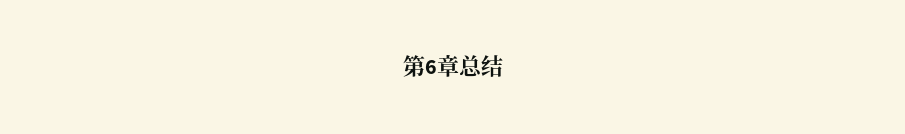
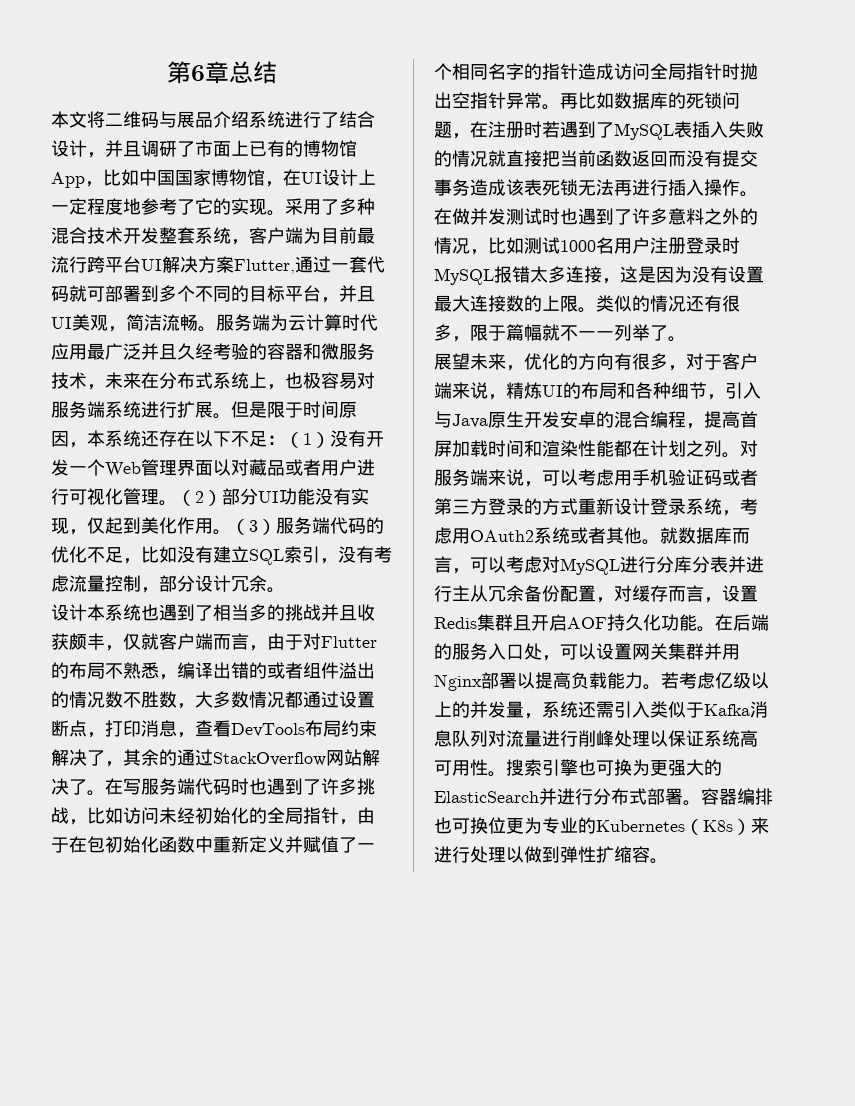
(503, 66) none -> [51,111,375,128] [51,140,357,158] [51,169,376,188] [51,198,375,216] [51,227,375,245] [51,256,385,274] [51,285,375,303] [51,314,378,332] [51,343,375,360] [51,372,375,390] [51,401,357,419] [51,430,384,448] [51,459,375,477] [51,488,369,506] [51,517,384,535] [51,546,392,565] [51,575,285,593] [51,604,375,621] [51,633,377,651] [51,662,375,680] [51,691,375,709] [51,720,377,738] [51,749,380,767] [51,778,375,796] [51,807,375,825] [51,836,375,853] [434,63,758,80] [434,92,740,110] [434,121,764,140] [434,150,758,167] [434,179,758,197] [434,208,758,225] [434,237,740,255] [434,266,764,285] [434,295,740,313] [434,324,686,342] [434,353,758,371] [434,382,761,400] [434,411,758,429] [434,440,758,458] [434,469,758,487] [434,498,758,516] [434,527,750,545] [434,556,764,575] [434,585,758,603] [434,614,769,632] [434,643,740,661] [434,672,769,691] [434,701,768,719] [434,730,758,747] [434,759,722,777] [434,788,773,806] [434,817,769,835] [434,846,668,864] // 本文将二维码与展品介绍系统进行了结合设计，并且调研了市面上已有的博物馆App，比如中国国家博物馆，在UI设计上一定程度地参考了它的实现。采用了多种混合技术开发整套系统，客户端为目前最流行跨平台UI解决方案Flutter,通过一套代码就可部署到多个不同的目标平台，并且UI美观，简洁流畅。服务端为云计算时代应用最广泛并且久经考验的容器和微服务技术，未来在分布式系统上，也极容易对服务端系统进行扩展。但是限于时间原因，本系统还存在以下不足：（1）没有开发一个Web管理界面以对藏品或者用户进行可视化管理。（2）部分UI功能没有实现，仅起到美化作用。（3）服务端代码的优化不足，比如没有建立SQL索引，没有考虑流量控制，部分设计冗余。 // 设计本系统也遇到了相当多的挑战并且收获颇丰，仅就客户端而言，由于对Flutter的布局不熟悉，编译出错的或者组件溢出的情况数不胜数，大多数情况都通过设置断点，打印消息，查看DevTools布局约束解决了，其余的通过StackOverflow网站解决了。在写服务端代码时也遇到了许多挑战，比如访问未经初始化的全局指针，由于在包初始化函数中重新定义并赋值了一个相同名字的指针造成访问全局指针时抛出空指针异常。再比如数据库的死锁问题，在注册时若遇到了MySQL表插入失败的情况就直接把当前函数返回而没有提交事务造成该表死锁无法再进行插入操作。在做并发测试时也遇到了许多意料之外的情况，比如测试1000名用户注册登录时MySQL报错太多连接，这是因为没有设置最大连接数的上限。类似的情况还有很多，限于篇幅就不一一列举了。 // 展望未来，优化的方向有很多，对于客户端来说，精炼UI的布局和各种细节，引入与Java原生开发安卓的混合编程，提高首屏加载时间和渲染性能都在计划之列。对服务端来说，可以考虑用手机验证码或者第三方登录的方式重新设计登录系统，考虑用OAuth2系统或者其他。就数据库而言，可以考虑对MySQL进行分库分表并进行主从冗余备份配置，对缓存而言，设置Redis集群且开启AOF持久化功能。在后端的服务入口处，可以设置网关集群并用Nginx部署以提高负载能力。若考虑亿级以上的并发量，系统还需引入类似于Kafka消息队列对流量进行削峰处理以保证系统高可用性。搜索引擎也可换为更强大的ElasticSearch并进行分布式部署。容器编排也可换位更为专业的Kubernetes（K8s）来进行处理以做到弹性扩缩容。

